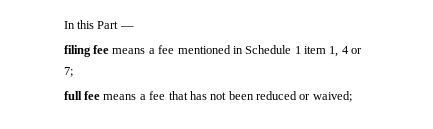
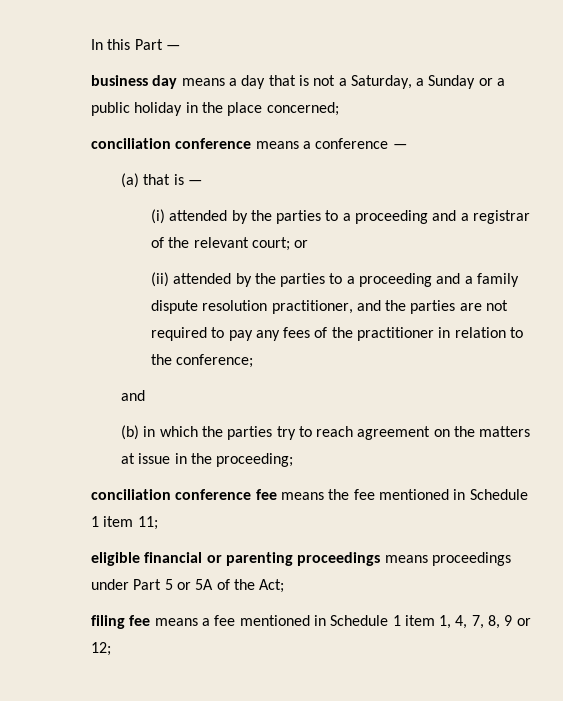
(134, 27) none -> [90,75,506,89] [90,102,339,116] [90,138,407,149] [120,173,202,188] [150,209,531,224] [150,237,309,251] [150,272,520,287] [150,300,509,314] [150,327,524,341] [150,354,254,368] [120,390,145,401] [120,425,531,440] [120,453,294,467] [90,489,528,500] [90,516,158,530] [90,552,511,566] [90,579,285,593] // business day means a day that is not a Saturday, a Sunday or a public holiday in the place concerned; // conciliation conference means a conference — // (a) that is — // (i) attended by the parties to a proceeding and a registrar of the relevant court; or // (ii) attended by the parties to a proceeding and a family dispute resolution practitioner, and the parties are not required to pay any fees of the practitioner in relation to the conference; // and // (b) in which the parties try to reach agreement on the matters at issue in the proceeding; // conciliation conference fee means the fee mentioned in Schedule 1 item 11; // eligible financial or parenting proceedings means proceedings under Part 5 or 5A of the Act;
[341,46,363,54] [63,67,73,77] [63,91,352,102] 4 or 7; // full fee means a fee that has not been reduced or waived; -> [455,615,531,629] [90,642,111,656] 4, 7, 8, 9 or 12;

